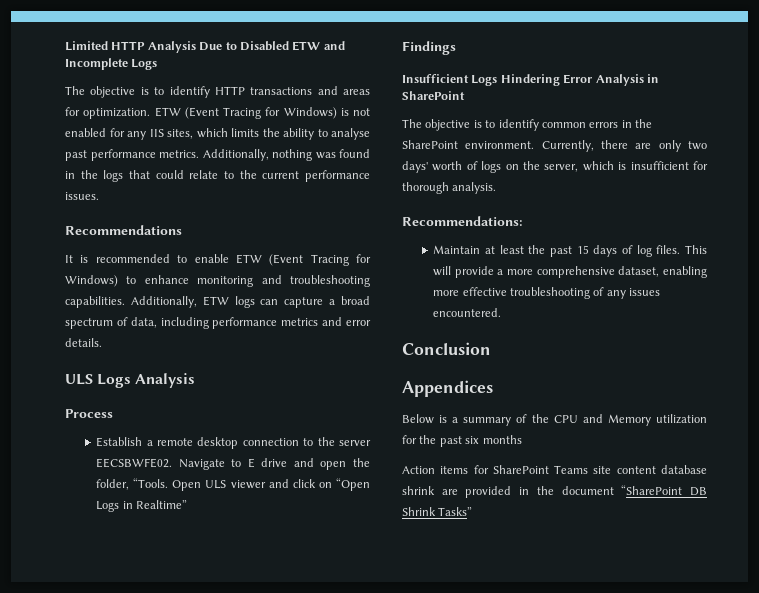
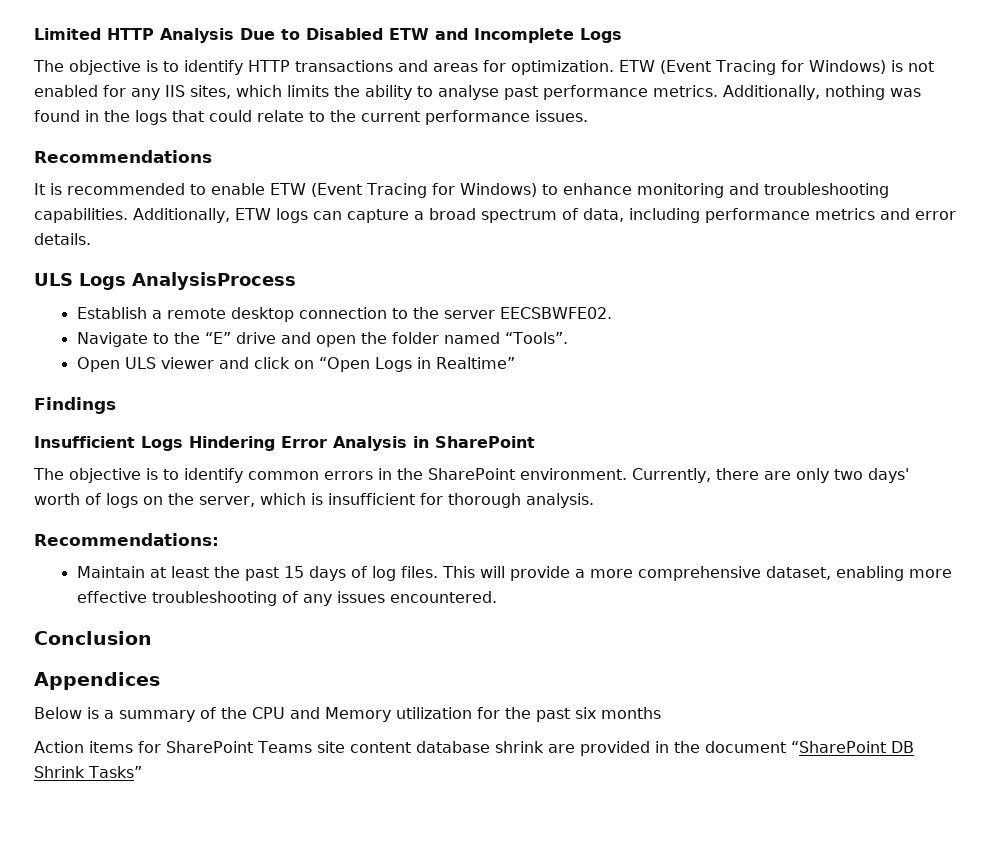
[135,373,196,388] [65,409,113,418] Analysis // Process -> [132,272,296,290] AnalysisProcess
(173, 463) none -> (612, 313) //
[247,458,255,468] E -> [173,332,231,344] the “E”
[96,478,169,490] folder, “Tools. -> [391,332,568,344] folder named “Tools”. //

